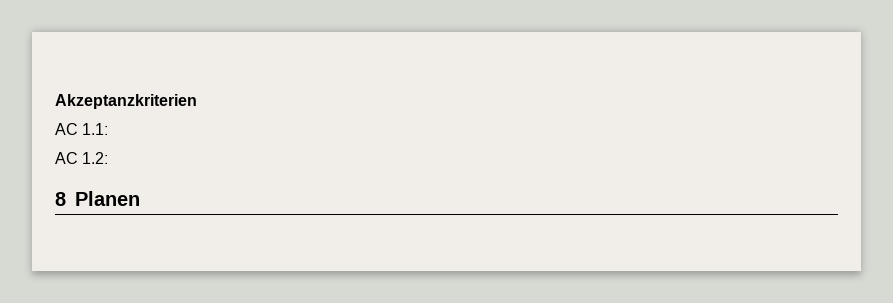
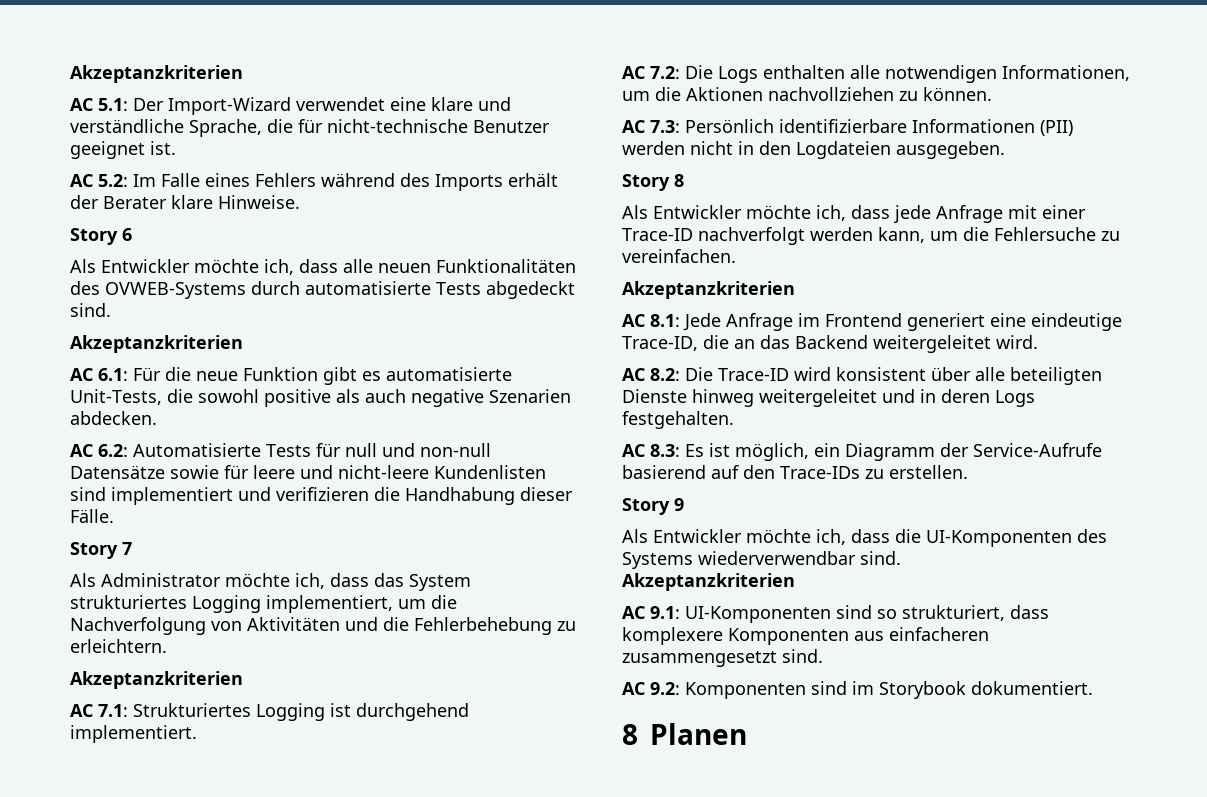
[55,94,197,109] [55,123,109,135] [55,152,109,164] Akzeptanzkriterien // AC 1.1: // AC 1.2: -> [70,65,243,83] [70,97,511,115] [70,119,550,137] [70,141,176,159] [70,173,558,191] [70,195,300,209] [70,228,132,245] [70,259,576,275] [70,281,575,299] [70,303,111,317] [70,335,243,353] [70,367,512,385] [70,389,571,407] [70,411,157,425] [70,443,491,457] [70,465,546,479] [70,487,573,505] [70,509,114,523] [70,542,132,559] [70,573,471,591] [70,595,457,613] [70,617,576,635] [70,639,167,653] [70,671,243,689] [70,703,469,721] [70,725,197,743] [622,65,1130,83] [622,87,992,101] [622,119,1073,136] [622,141,1005,159] [622,174,684,191] [622,205,1086,223] [622,227,1120,245] [622,249,736,263] [622,281,795,299] [622,313,1122,331] [622,335,1038,353] [622,367,1102,385] [622,389,1035,407] [622,411,734,429] [622,443,1102,461] [622,465,968,479] [622,498,684,515] [622,529,1107,547] [622,551,901,569] [622,573,795,591] [622,605,1049,623] [622,627,989,645] [622,649,823,667] [622,681,1093,699] Akzeptanzkriterien // AC 5.1: Der Import-Wizard verwendet eine klare und verständliche Sprache, die für nicht-technische Benutzer geeignet ist. // AC 5.2: Im Falle eines Fehlers während des Imports erhält der Berater klare Hinweise. // Story 6 // Als Entwickler möchte ich, dass alle neuen Funktionalitäten des OVWEB-Systems durch automatisierte Tests abgedeckt sind. // Akzeptanzkriterien // AC 6.1: Für die neue Funktion gibt es automatisierte Unit-Tests, die sowohl positive als auch negative Szenarien abdecken. // AC 6.2: Automatisierte Tests für null und non-null Datensätze sowie für leere und nicht-leere Kundenlisten sind implementiert und verifizieren die Handhabung dieser Fälle. // Story 7 // Als Administrator möchte ich, dass das System strukturiertes Logging implementiert, um die Nachverfolgung von Aktivitäten und die Fehlerbehebung zu erleichtern. // Akzeptanzkriterien // AC 7.1: Strukturiertes Logging ist durchgehend implementiert. // AC 7.2: Die Logs enthalten alle notwendigen Informationen, um die Aktionen nachvollziehen zu können. // AC 7.3: Persönlich identifizierbare Informationen (PII) werden nicht in den Logdateien ausgegeben. // Story 8 // Als Entwickler möchte ich, dass jede Anfrage mit einer Trace-ID nachverfolgt werden kann, um die Fehlersuche zu vereinfachen. // Akzeptanzkriterien // AC 8.1: Jede Anfrage im Frontend generiert eine eindeutige Trace-ID, die an das Backend weitergeleitet wird. // AC 8.2: Die Trace-ID wird konsistent über alle beteiligten Dienste hinweg weitergeleitet und in deren Logs festgehalten. // AC 8.3: Es ist möglich, ein Diagramm der Service-Aufrufe basierend auf den Trace-IDs zu erstellen. // Story 9 // Als Entwickler möchte ich, dass die UI-Komponenten des Systems wiederverwendbar sind. // Akzeptanzkriterien // AC 9.1: UI-Komponenten sind so strukturiert, dass komplexere Komponenten aus einfacheren zusammengesetzt sind. // AC 9.2: Komponenten sind im Storybook dokumentiert.

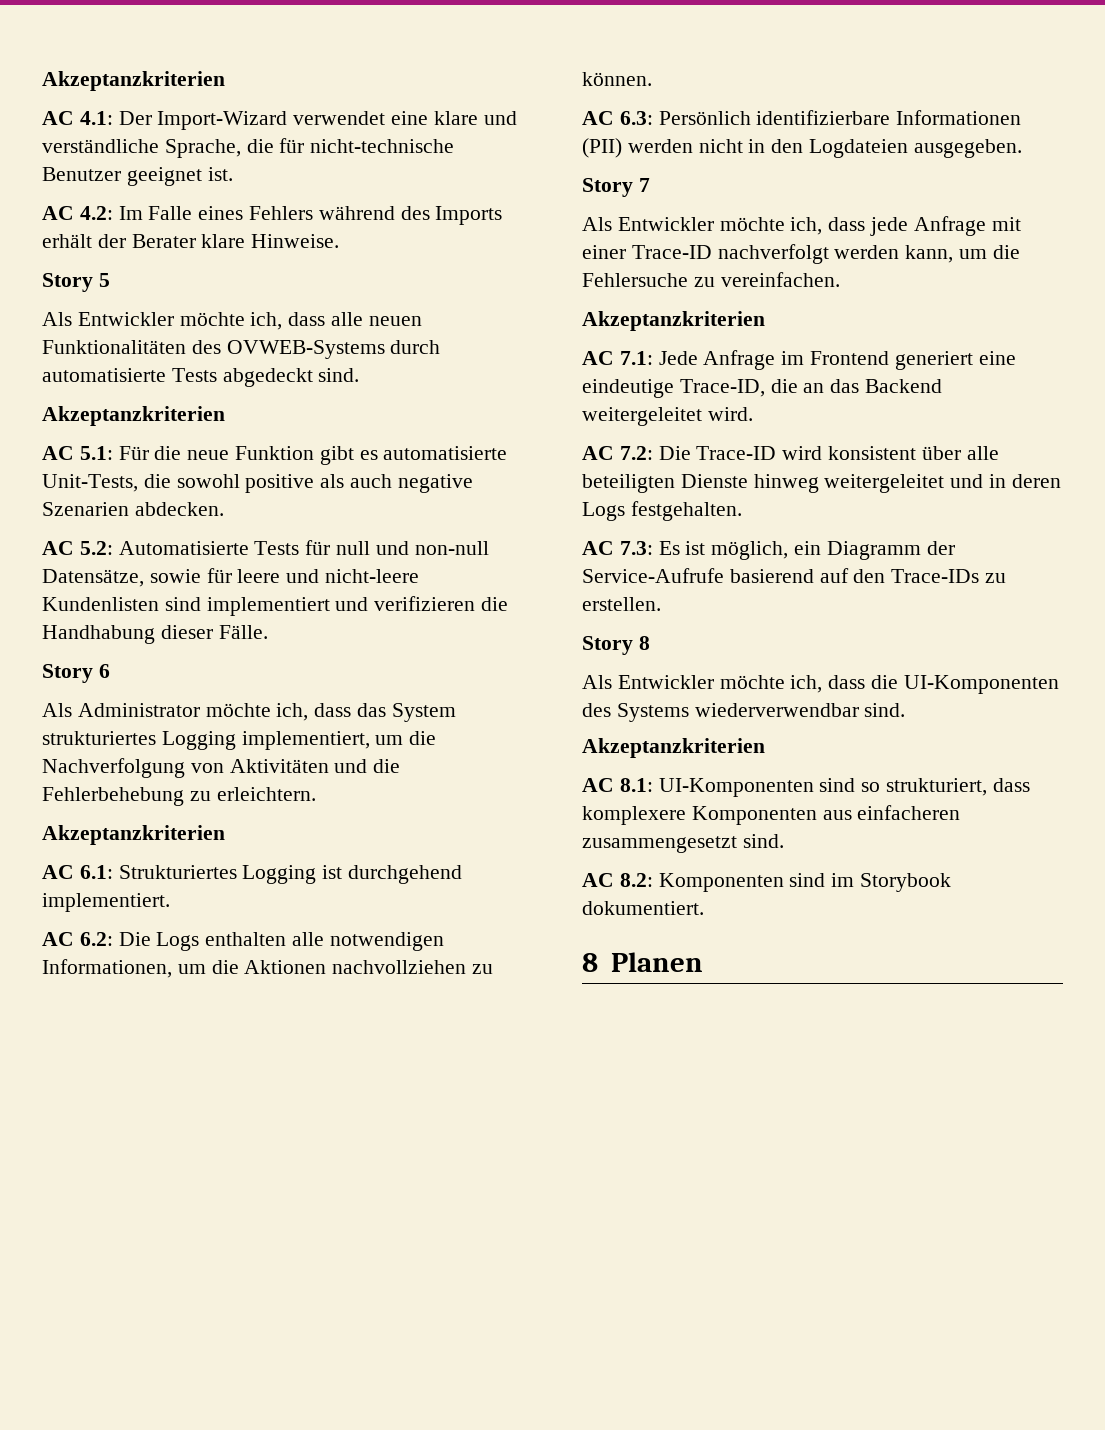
[70,65,243,83] [70,98,128,111] Akzeptanzkriterien // AC 5.1: -> [42,71,225,91] [42,111,113,125] Akzeptanzkriterien // AC 4.1:
[98,174,128,187] 5.2: -> [79,206,113,220] 4.2:
[122,228,132,241] 6 -> [98,273,110,287] 5
[98,368,128,381] 6.1: -> [79,446,113,460] 5.1:
[98,444,128,457] 6.2: -> [79,541,113,555] 5.2:
[70,465,165,479] Datensätze -> [42,569,144,587] Datensätze,
[122,542,132,555] 7 -> [98,664,110,678] 6
[98,704,128,717] 7.1: -> [79,865,113,879] 6.1:
[650,66,680,79] 7.2: -> [79,932,113,946] 6.2:
[650,120,680,133] 7.3: -> [619,111,653,125] 6.3:
[674,174,684,187] 8 -> [638,178,650,192] 7
[650,314,680,327] 8.1: -> [619,351,653,365] 7.1:
[650,368,680,381] 8.2: -> [619,446,653,460] 7.2:
[650,444,680,457] 8.3: -> [619,541,653,555] 7.3:
[674,498,684,511] 9 -> [638,636,650,650] 8
[650,606,680,619] 9.1: -> [619,778,653,792] 8.1:
[650,682,680,695] 9.2: -> [619,873,653,887] 8.2:

